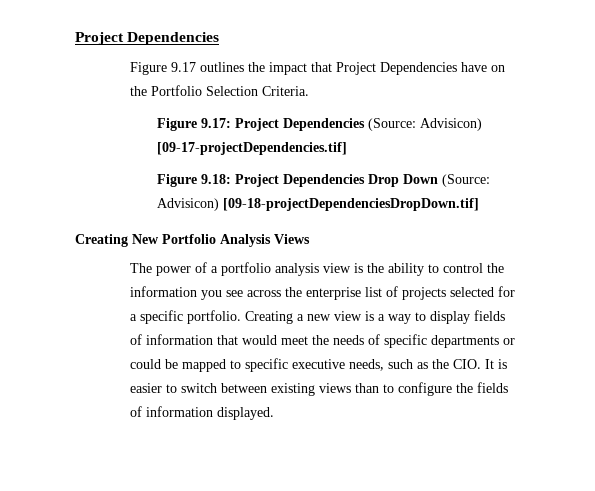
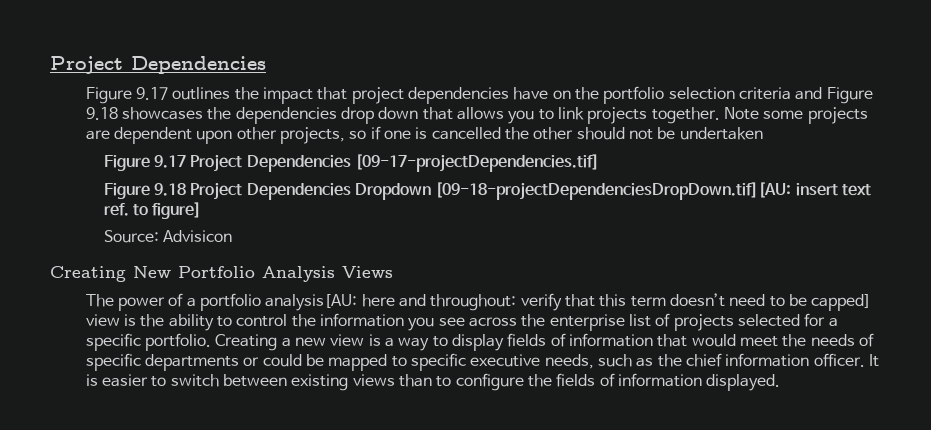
[335,62,457,75] Project Dependencies -> [351,87,510,104] project dependencies
[150,85,309,96] [157,118,483,131] Portfolio Selection Criteria. // Figure 9.17: Project Dependencies (Source: Advisicon) -> [603,86,873,104] [85,107,868,124] [85,126,763,144] [103,154,351,172] portfolio selection criteria and Figure 9.18 showcases the dependencies drop down that allows you to link projects together. Note some projects are dependent upon other projects, so if one is cancelled the other should not be undertaken // Figure 9.17 Project Dependencies
[201,174,491,187] [157,198,480,211] 9.18: Project Dependencies Drop Down (Source: Advisicon) [09-18-projectDependenciesDropDown.tif] -> [154,182,871,200] [103,202,202,219] [103,230,233,243] 9.18 Project Dependencies Dropdown [09-18-projectDependenciesDropDown.tif][AU: insert text ref. to figure] // Source: Advisicon
[274,263,319,276] analysis -> [265,293,872,311] analysis[AU: here and throughout: verify that this term doesn’t need to be capped]
[452,359,481,369] CIO. -> [685,353,865,367] chief information officer.

